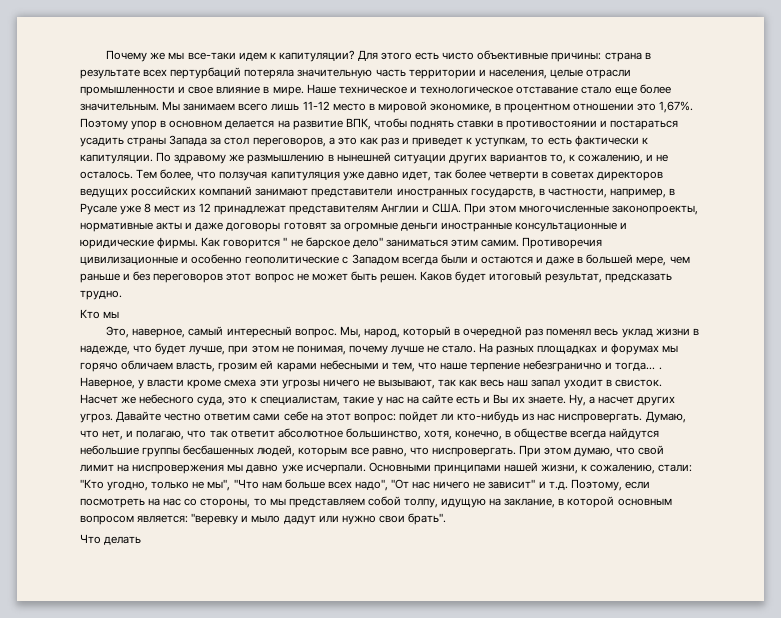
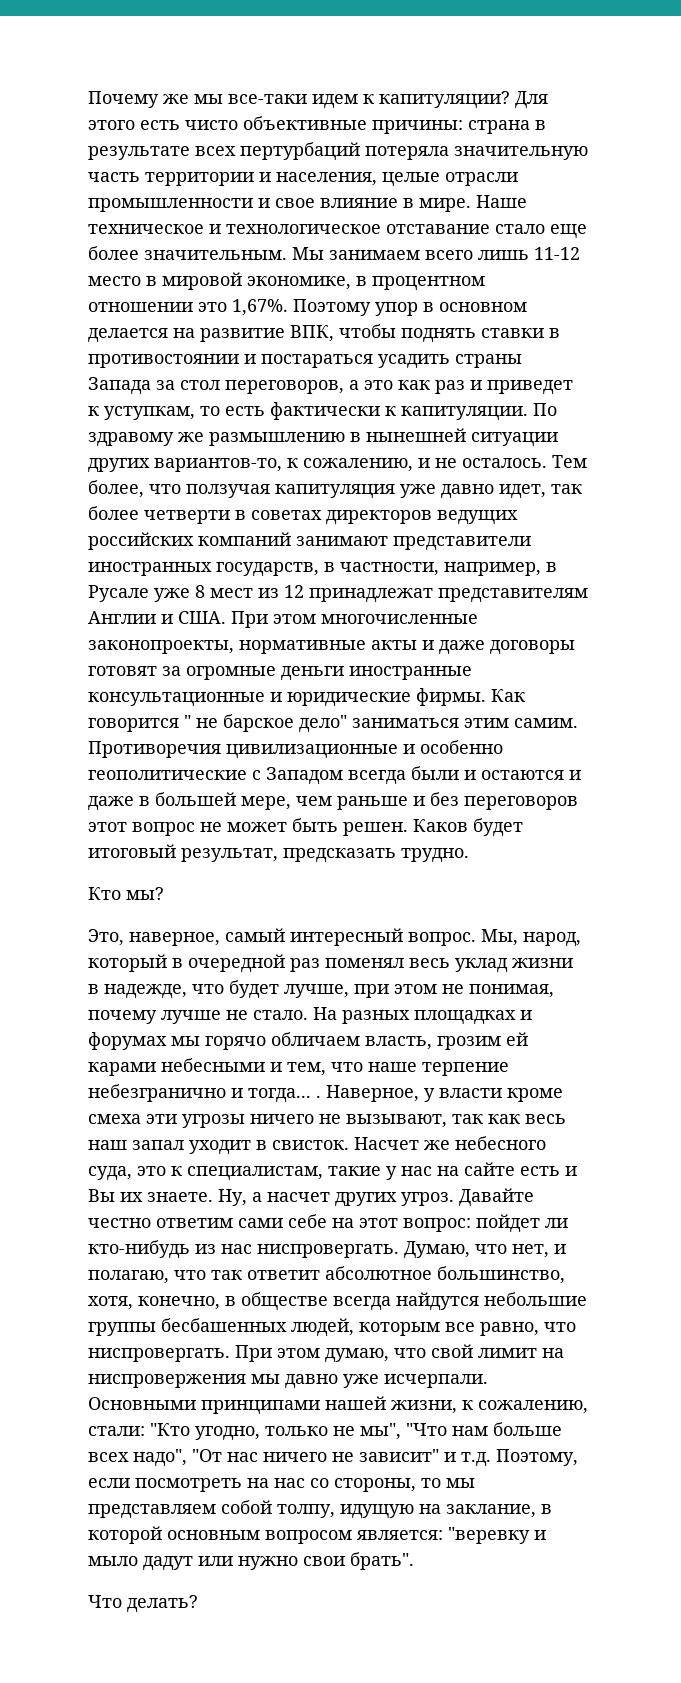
[489,154,567,164] вариантов то, -> [154,458,282,472] вариантов-то,
[103,311,120,318] мы -> [126,887,164,900] мы?
[104,536,142,545] делать -> [127,1595,198,1613] делать?

